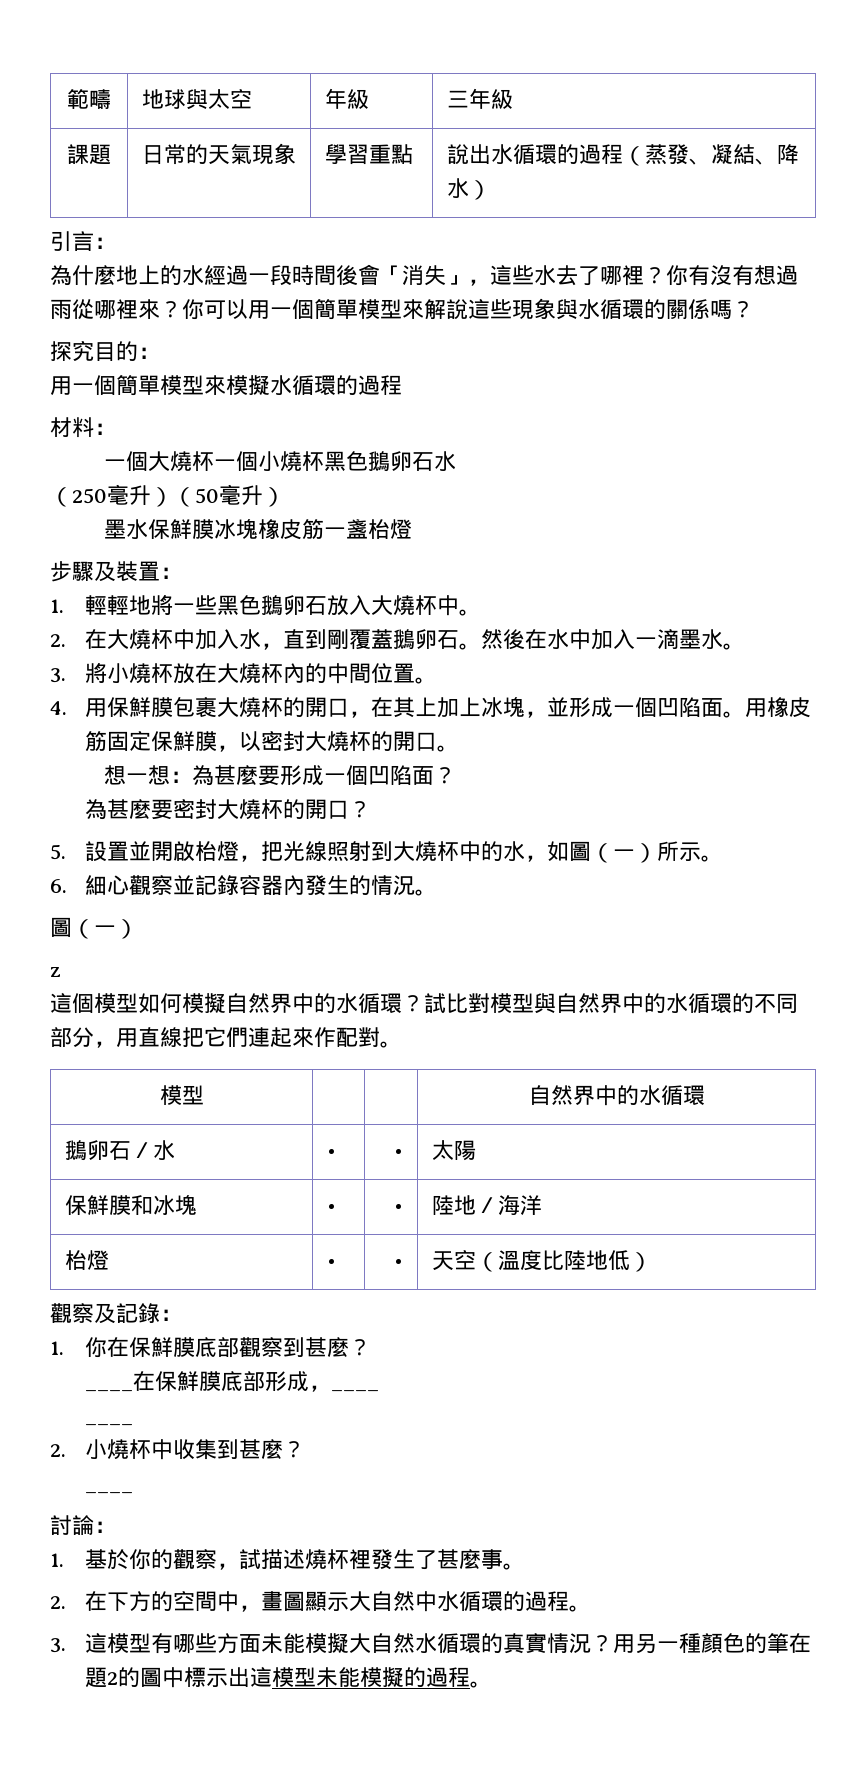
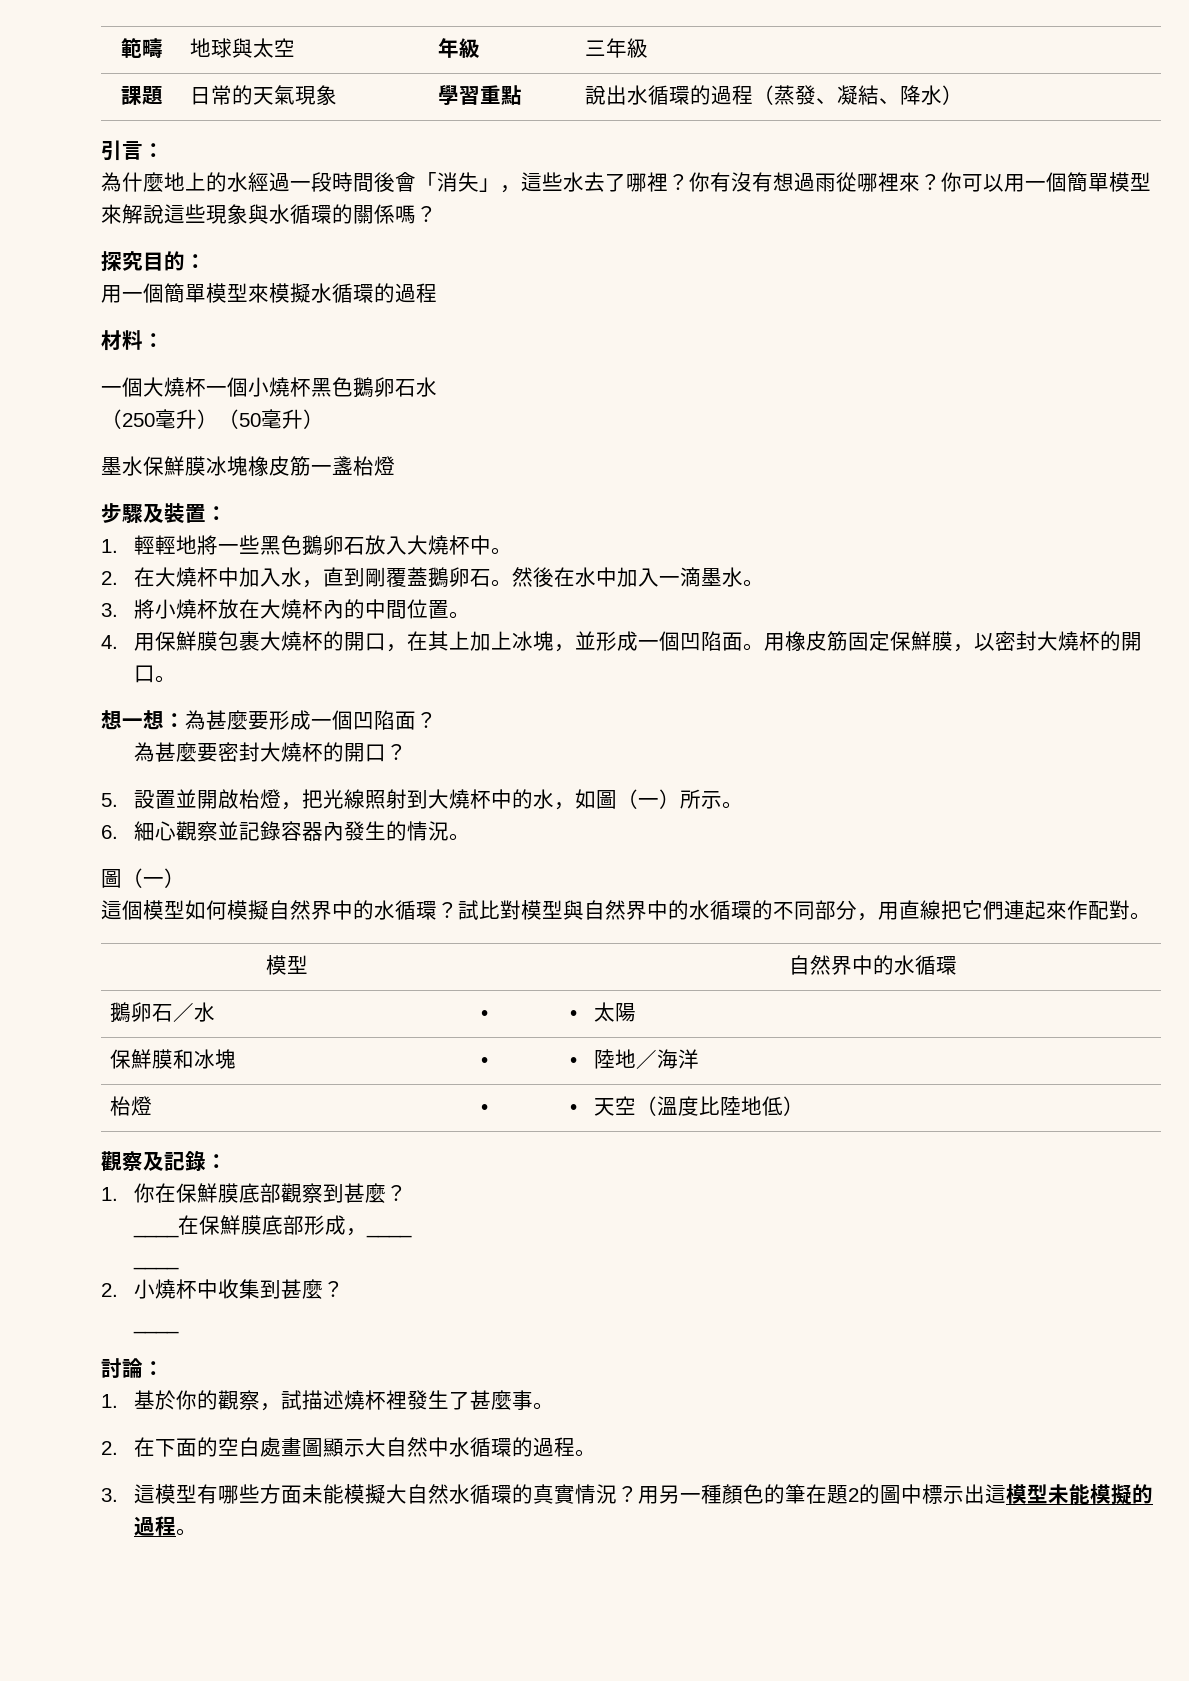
[50,967,61,977] // z -> (185, 878) none
[129,1591,262,1612] 方的空間中， -> [175,1437,281,1457] 面的空白處

